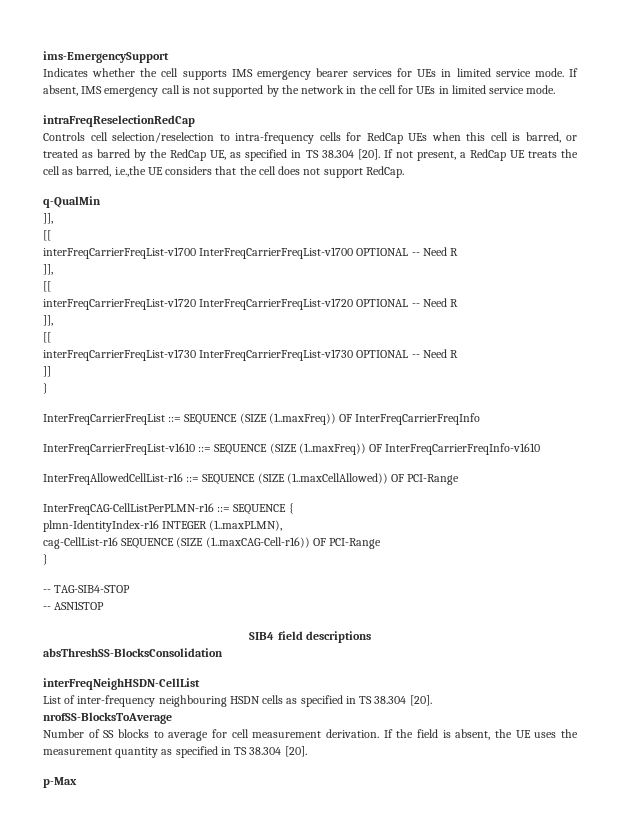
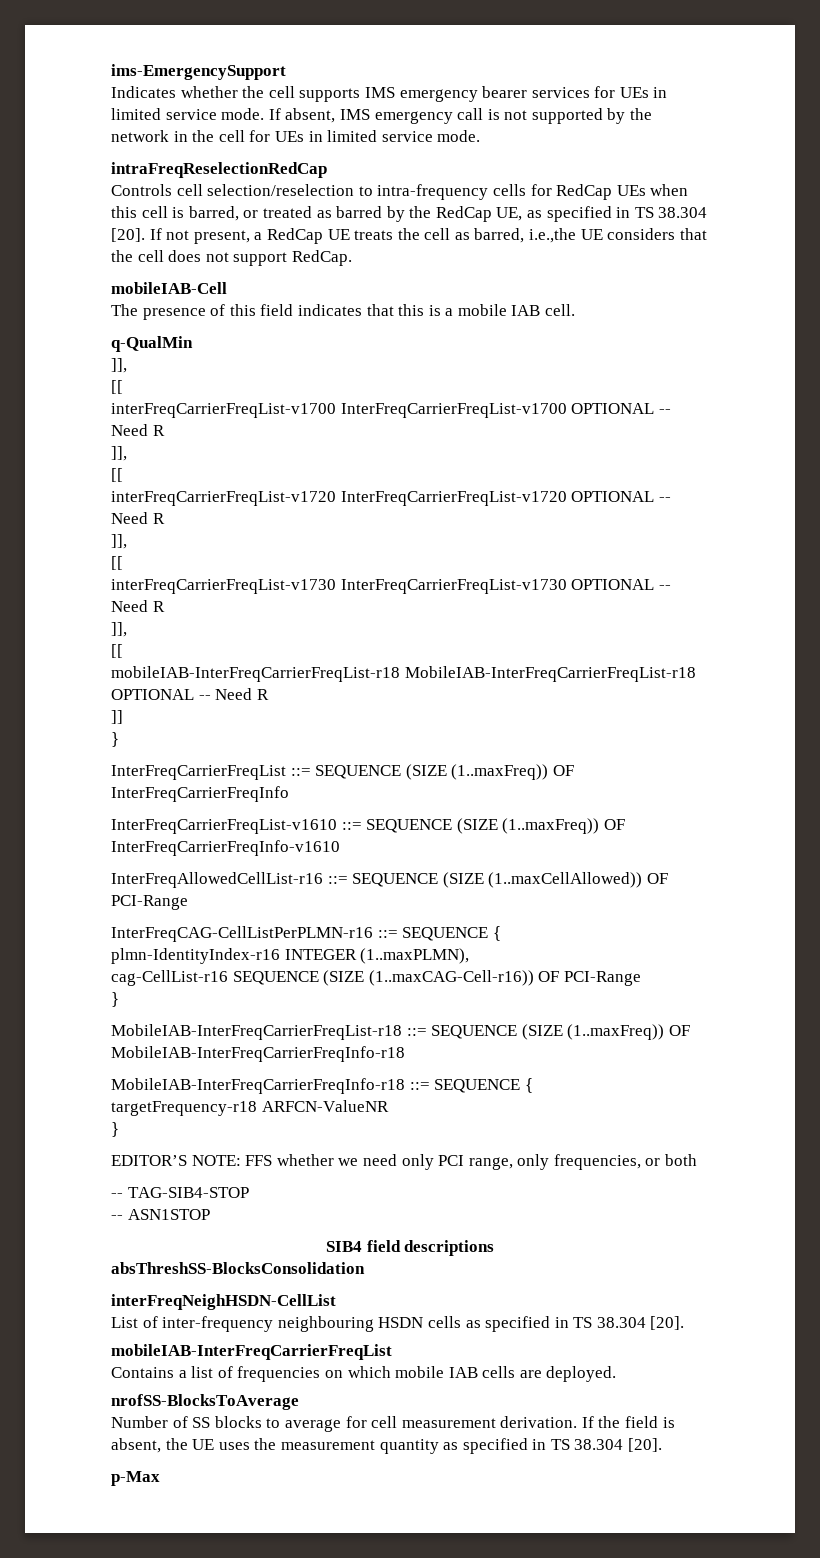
(404, 172) none -> [111,282,227,294] [111,304,576,320] // mobileIAB-Cell // The presence of this field indicates that this is a mobile IAB cell.
(459, 354) none -> [111,622,127,637] [111,644,123,658] [111,666,696,682] [111,688,269,700] // ]], // [[ // mobileIAB-InterFreqCarrierFreqList-r18 MobileIAB-InterFreqCarrierFreqList-r18 OPTIONAL -- Need R
(48, 559) none -> [111,1024,690,1040] [111,1046,405,1062] [111,1078,533,1094] [111,1100,389,1116] [111,1122,119,1137] [111,1154,698,1170] // MobileIAB-InterFreqCarrierFreqList-r18 ::= SEQUENCE (SIZE (1..maxFreq)) OF MobileIAB-InterFreqCarrierFreqInfo-r18 // MobileIAB-InterFreqCarrierFreqInfo-r18 ::= SEQUENCE { // targetFrequency-r18 ARFCN-ValueNR // } // EDITOR’S NOTE: FFS whether we need only PCI range, only frequencies, or both
(432, 700) none -> [111,1344,392,1360] [111,1366,617,1382] // mobileIAB-InterFreqCarrierFreqList // Contains a list of frequencies on which mobile IAB cells are deployed.

